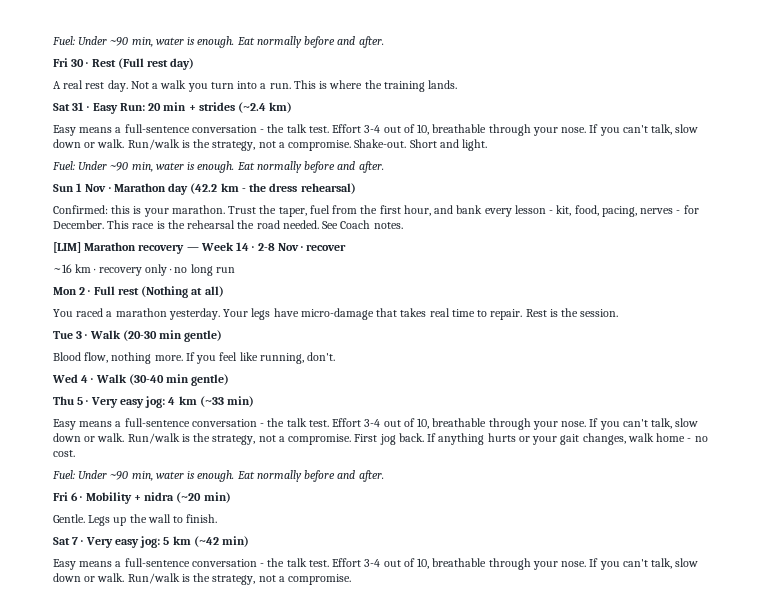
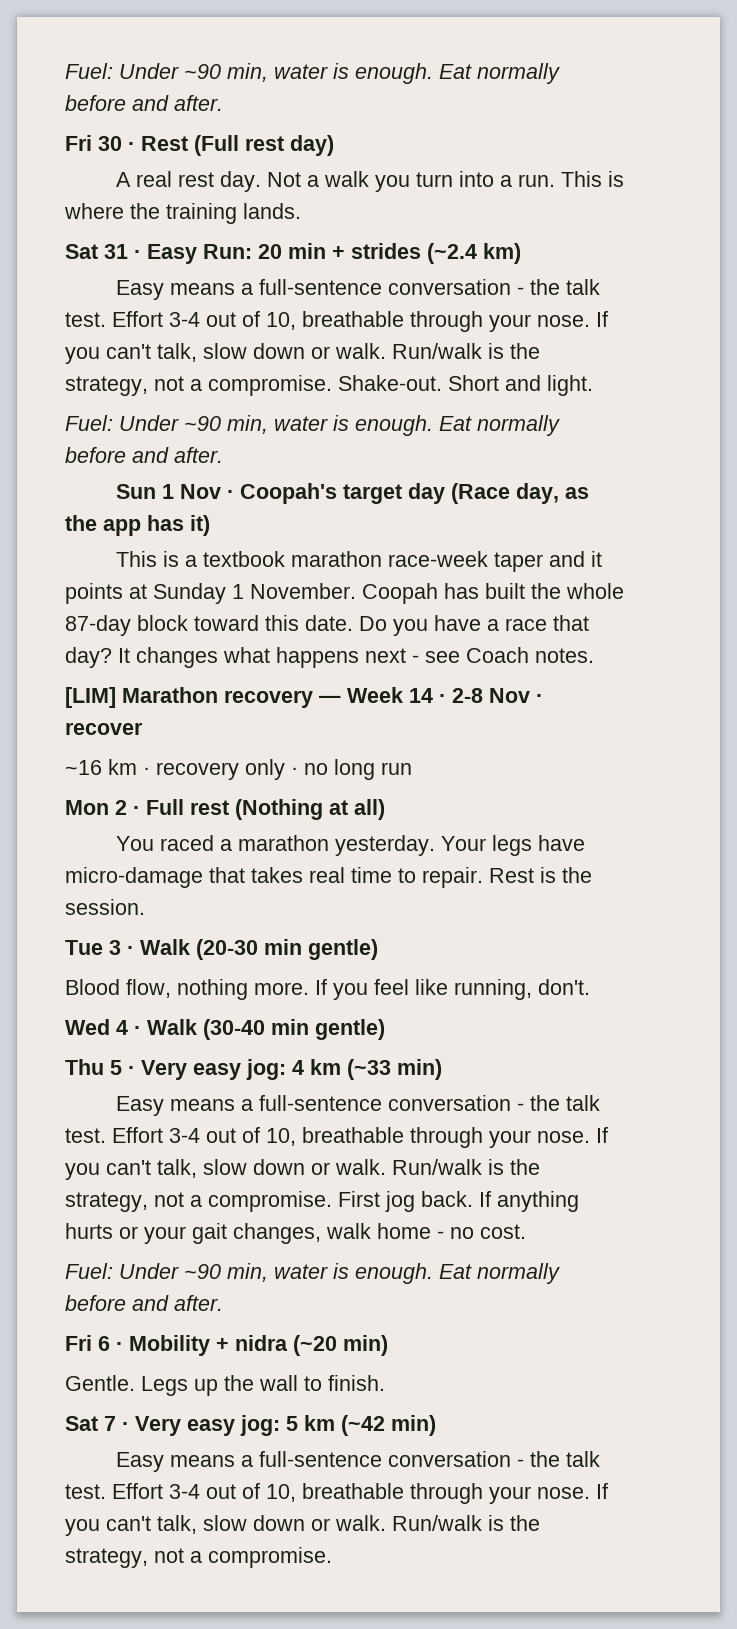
[113,183,356,195] [53,205,699,217] [53,220,339,229] Marathon day (42.2 km - the dress rehearsal) // Confirmed: this is your marathon. Trust the taper, fuel from the first hour, and bank every lesson - kit, food, pacing, nerves - for December. This race is the rehearsal the road needed. See -> [239,483,589,504] [65,515,210,536] [115,551,602,572] [65,583,624,604] [65,615,589,636] [65,647,460,668] Coopah's target day (Race day, as the app has it) // This is a textbook marathon race-week taper and it points at Sunday 1 November. Coopah has built the whole 87-day block toward this date. Do you have a race that day? It changes what happens next - see

